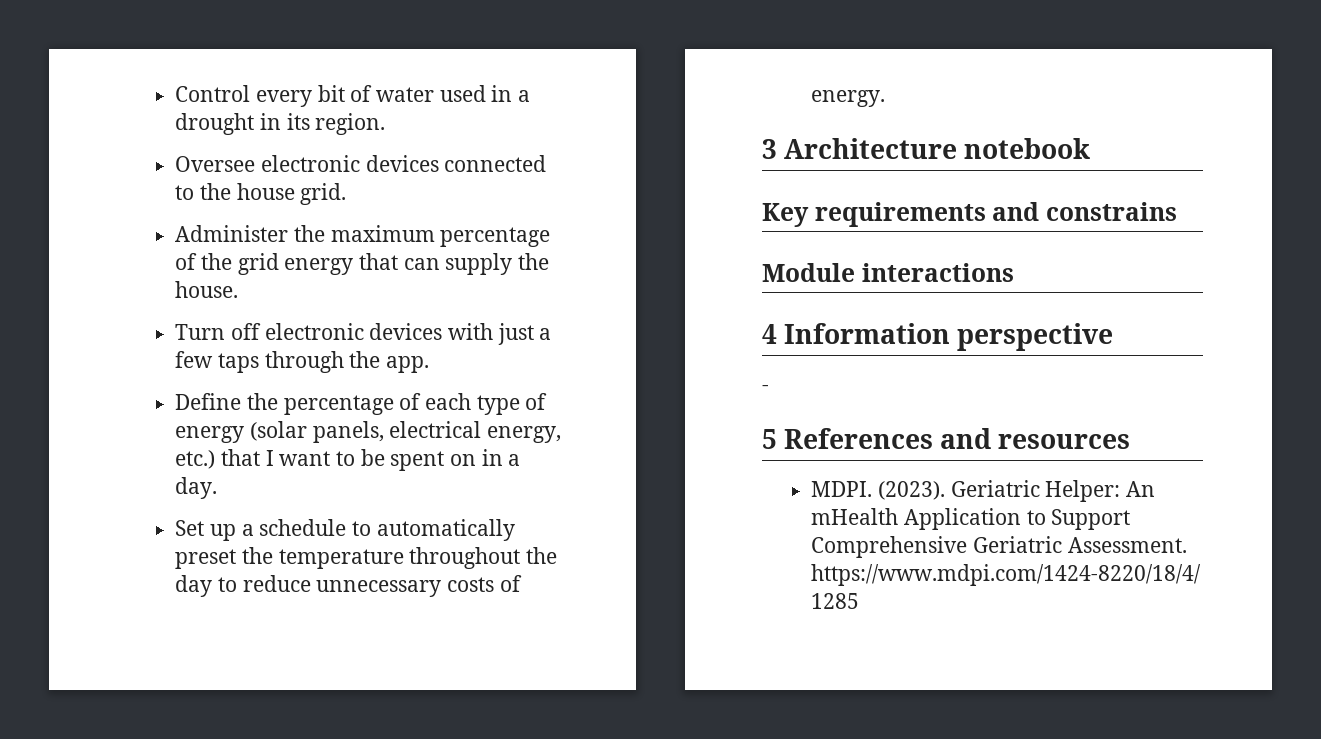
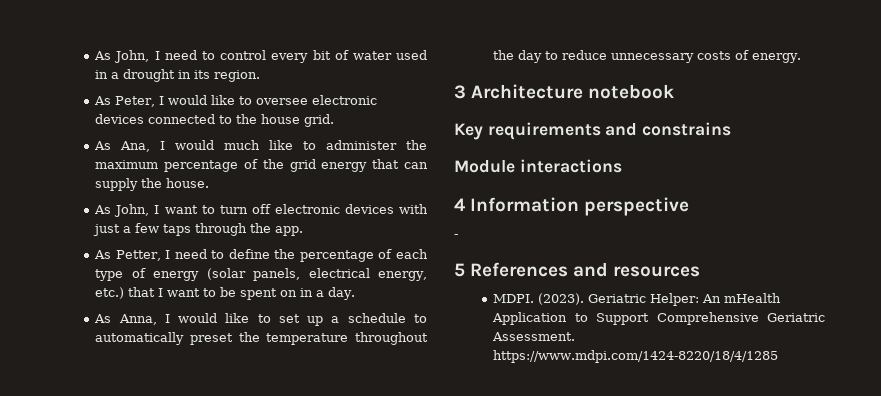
[175,85,251,102] Control -> [94,50,267,63] As John, I need to control
[175,156,256,172] Oversee -> [94,95,309,107] As Peter, I would like to oversee
[175,225,289,242] Administer -> [94,140,398,152] As Ana, I would much like to administer
[175,324,226,340] Turn -> [94,204,248,217] As John, I want to turn
[175,393,242,410] Define -> [94,249,270,261] As Petter, I need to define
[175,520,205,536] Set -> [94,313,300,325] As Anna, I would like to set

